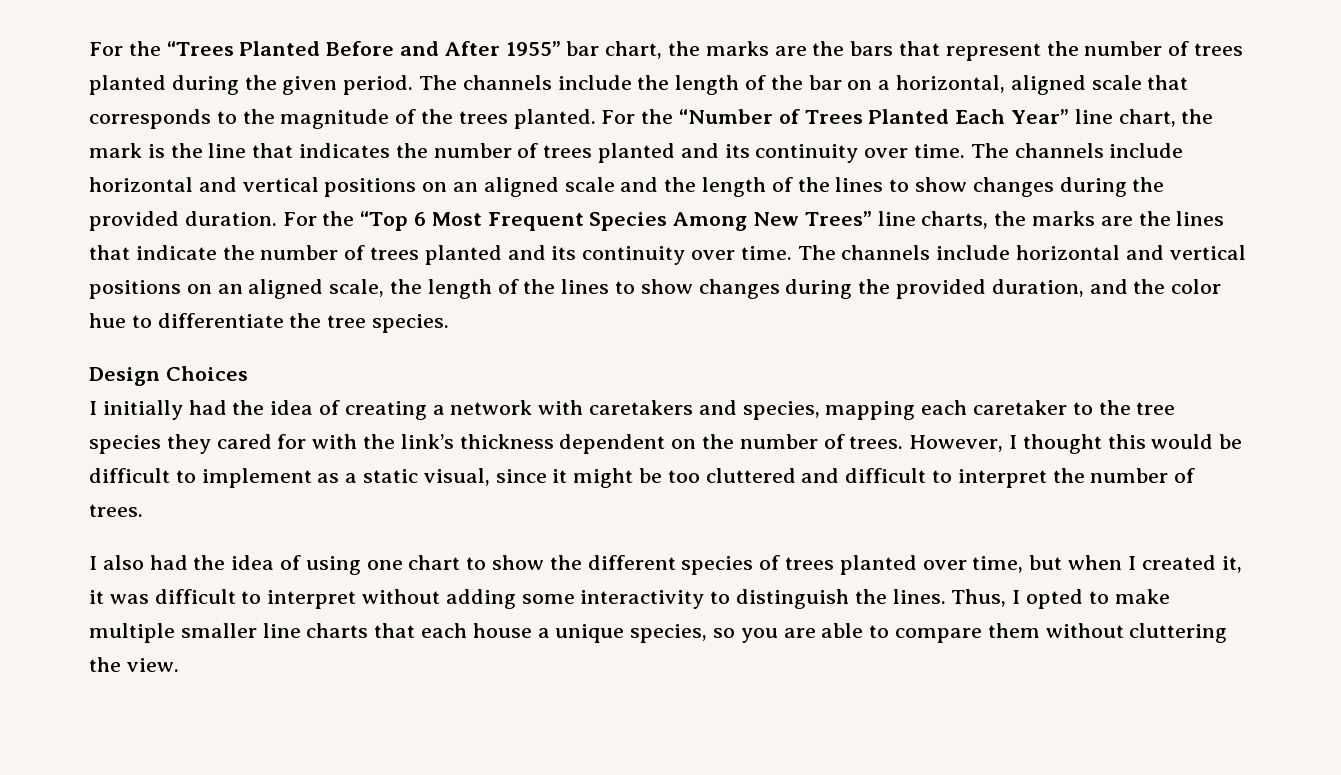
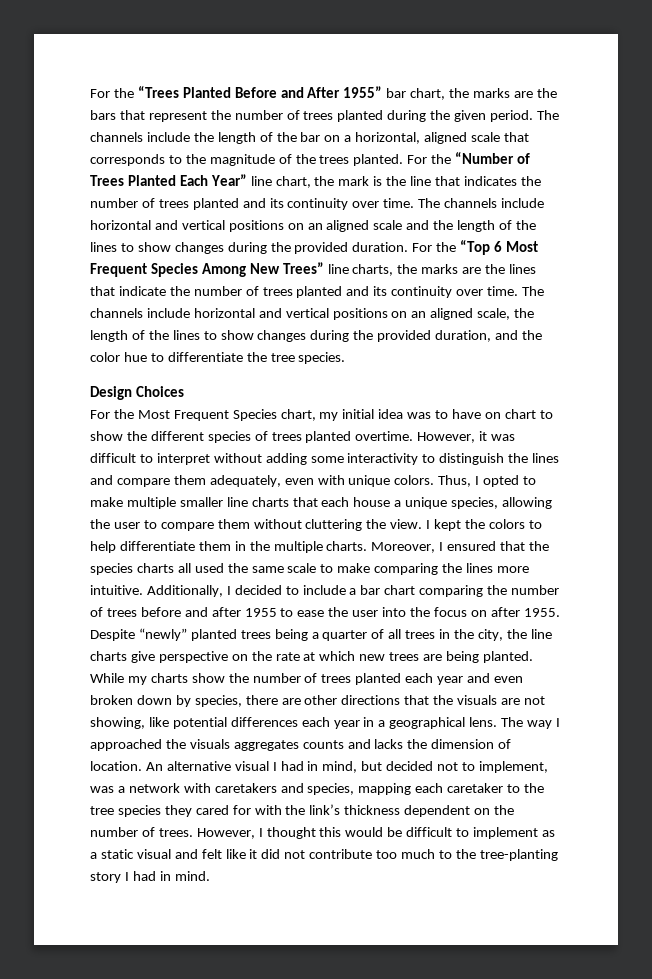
[89,400,427,420] I initially had the idea of creating -> [90,409,553,421] [90,431,516,443] [90,453,560,465] [90,475,537,487] [90,497,553,509] [90,519,542,531] [90,541,550,553] [90,563,529,575] [90,585,560,597] [90,607,560,617] [90,628,552,641] [90,651,533,663] [90,673,523,685] [90,695,545,707] [90,717,560,729] [90,739,512,751] [90,761,548,773] [90,786,114,793] For the Most Frequent Species chart, my initial idea was to have on chart to show the different species of trees planted overtime. However, it was difficult to interpret without adding some interactivity to distinguish the lines and compare them adequately, even with unique colors. Thus, I opted to make multiple smaller line charts that each house a unique species, allowing the user to compare them without cluttering the view. I kept the colors to help differentiate them in the multiple charts. Moreover, I ensured that the species charts all used the same scale to make comparing the lines more intuitive. Additionally, I decided to include a bar chart comparing the number of trees before and after 1955 to ease the user into the focus on after 1955. Despite “newly” planted trees being a quarter of all trees in the city, the line charts give perspective on the rate at which new trees are being planted. While my charts show the number of trees planted each year and even broken down by species, there are other directions that the visuals are not showing, like potential differences each year in a geographical lens. The way I approached the visuals aggregates counts and lacks the dimension of location. An alternative visual I had in mind, but decided not to implement, was
[423,468,1196,488] [89,504,143,517] [89,555,1242,575] [89,589,1170,609] [89,623,1228,643] [89,657,179,672] visual, since it might be too cluttered and difficult to interpret the number of trees. // I also had the idea of using one chart to show the different species of trees planted over time, but when I created it, it was difficult to interpret without adding some interactivity to distinguish the lines. Thus, I opted to make multiple smaller line charts that each house a unique species, so you are able to compare them without cluttering the view. -> [136,849,558,861] [90,871,210,883] visual and felt like it did not contribute too much to the tree-planting story I had in mind.

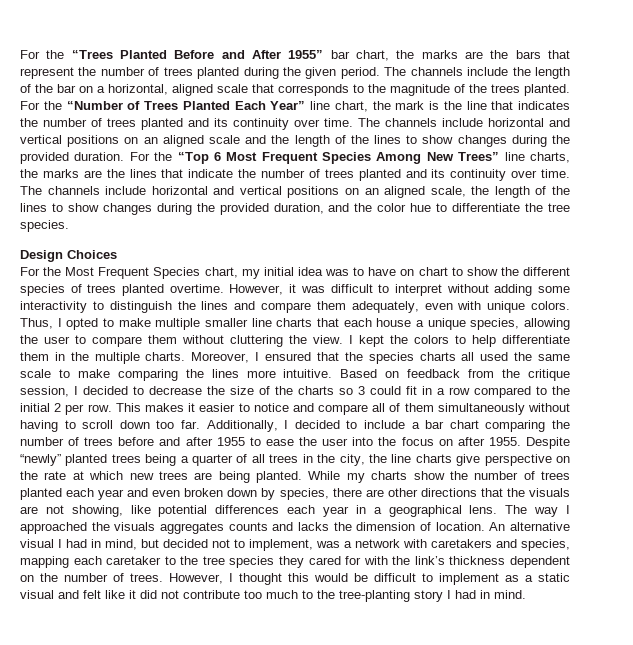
(143, 590) none -> [340,369,570,381] [20,386,570,398] [20,403,570,415] [20,420,200,432] Based on feedback from the critique session, I decided to decrease the size of the charts so 3 could fit in a row compared to the initial 2 per row. This makes it easier to notice and compare all of them simultaneously without having to scroll down too far.

